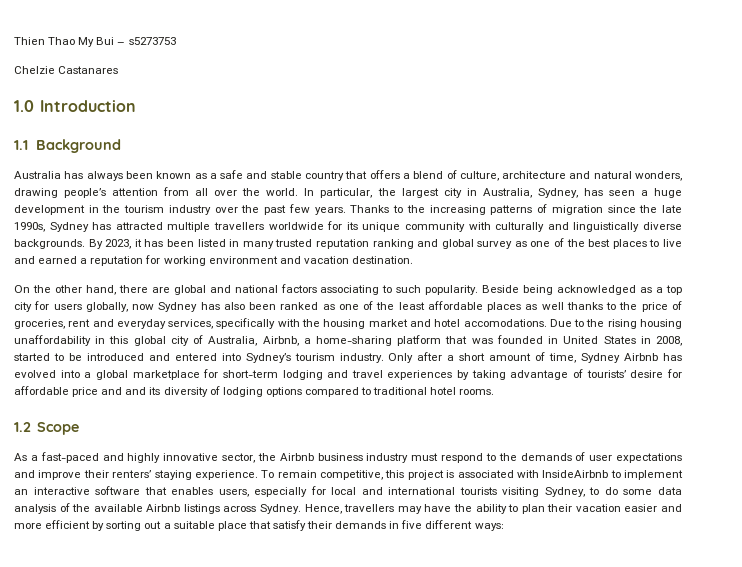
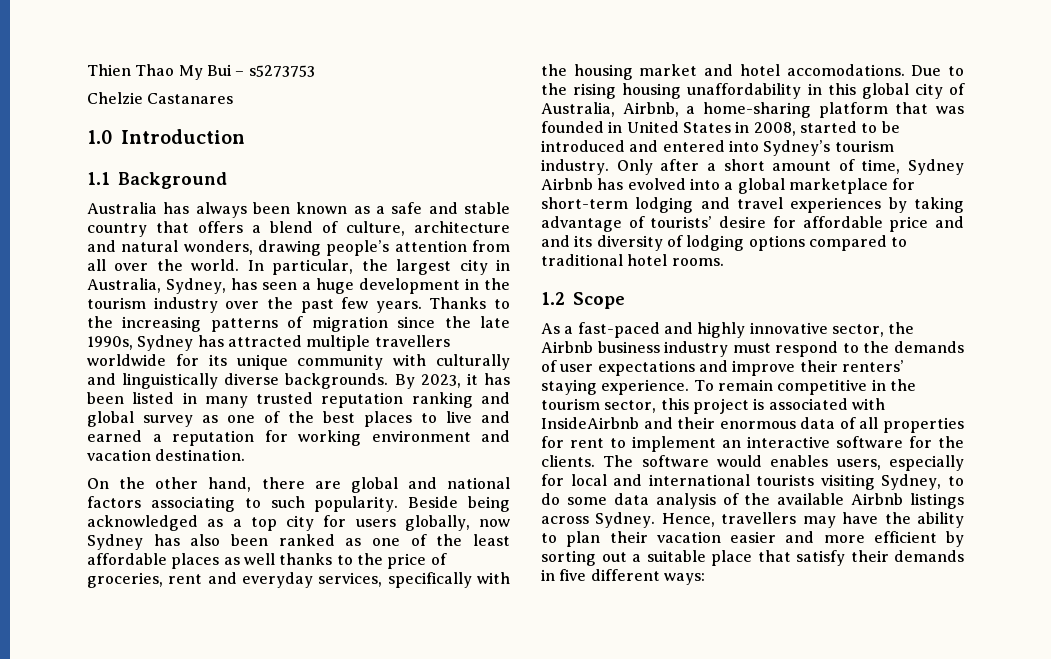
[320,470,383,480] competitive, -> [777,379,916,395] [541,398,657,413] competitive in the tourism sector,
(609, 474) none -> [643,417,964,433] [541,436,604,448] and their enormous data of all properties for rent
[144,487,167,495] that -> [909,436,964,448] [541,455,762,467] for the clients. The software would

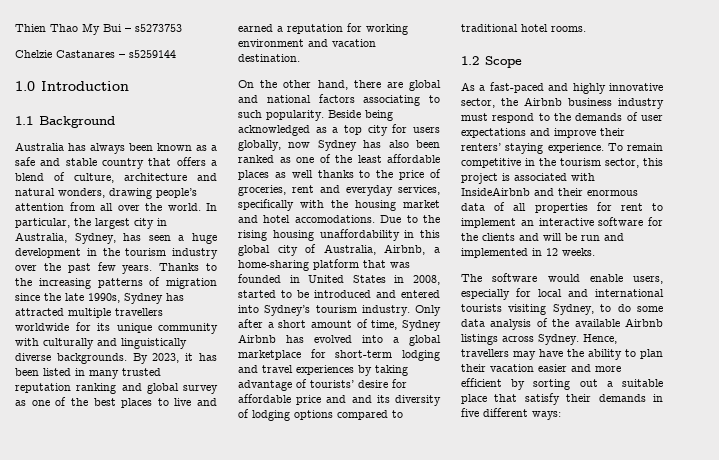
(234, 98) none -> [119,50,176,58] – s5259144
[541,455,595,467] clients. -> [482,233,624,241] [461,248,595,258] clients and will be run and implemented in 12 weeks. //
[770,455,829,467] enables -> [589,274,623,282] enable

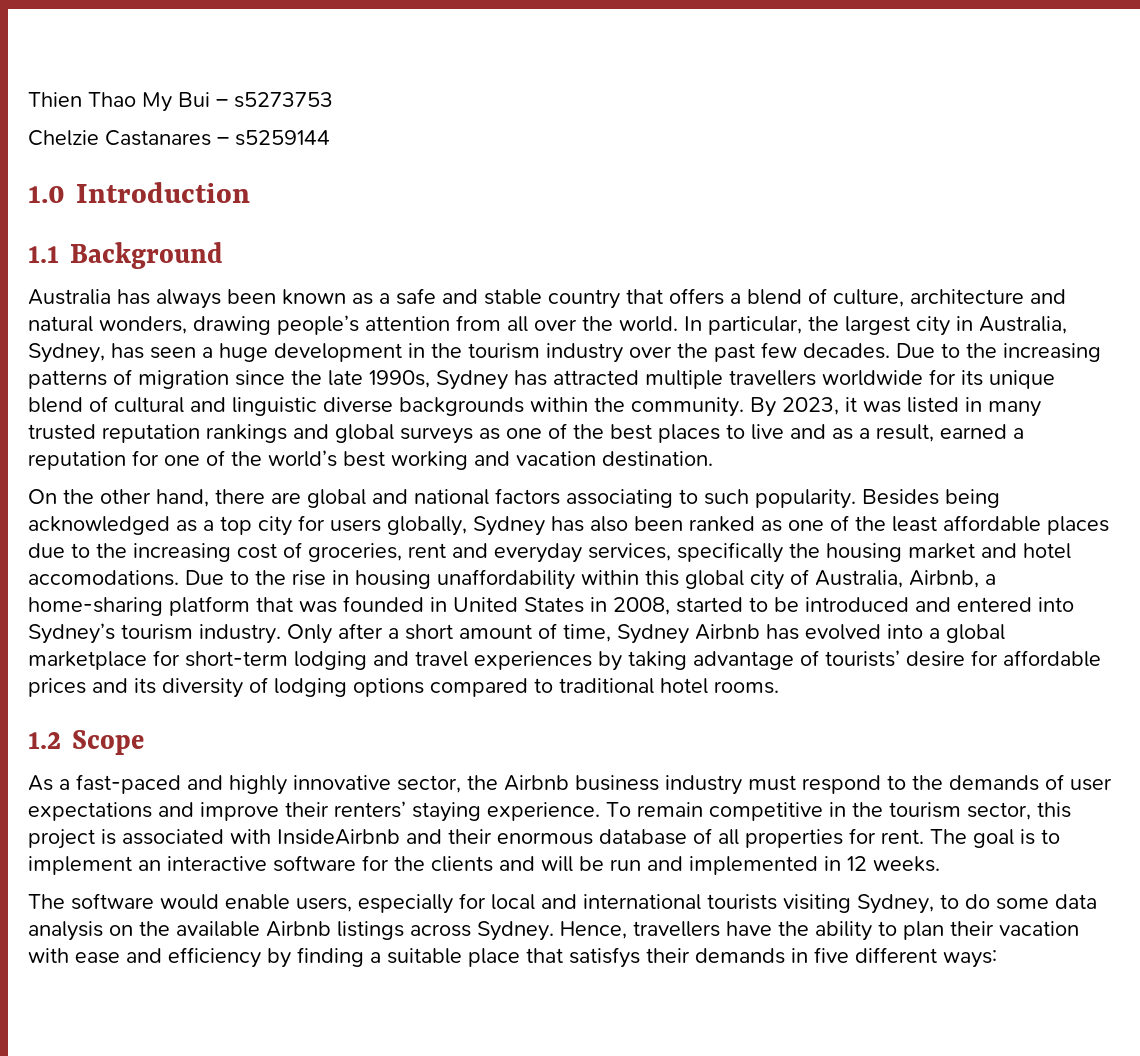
[122,263,200,274] years. Thanks -> [803,343,935,359] decades. Due
[158,323,218,334] [15,338,187,349] [15,353,127,364] community with culturally and linguistically diverse backgrounds. -> [28,396,744,417] blend of cultural and linguistic diverse backgrounds within the community.
[199,353,218,361] [15,368,39,376] has been -> [863,401,901,413] was
[76,383,117,394] ranking -> [206,424,287,443] rankings
[183,385,218,394] survey -> [400,427,473,444] surveys
(217, 402) none -> [832,424,934,442] as a result,
[366,24,408,35] [238,39,304,47] working environment -> [164,450,468,470] one of the world’s best working
[328,110,361,118] Beside -> [862,489,939,505] Besides
[288,142,311,148] now -> (467, 526) none
[274,170,425,180] as well thanks to the price -> [28,543,277,562] due to the increasing cost
[300,200,324,208] with -> (783, 552) none
[238,230,267,241] rising -> [292,570,349,586] rise in
[404,230,415,238] in -> [581,570,639,585] within
[296,395,347,405] price and -> [28,678,86,697] prices
[461,203,485,211] data -> [599,829,687,845] database
[620,203,643,211] rent -> [881,829,1035,848] rent. The goal is
[536,318,548,327] of -> [109,925,133,936] on
[513,351,536,360] may -> (720, 929) none
[538,364,621,372] [461,378,598,390] easier and more efficient by sorting out -> [28,947,364,968] with ease and efficiency by finding
[524,393,560,405] satisfy -> [569,947,640,968] satisfys

